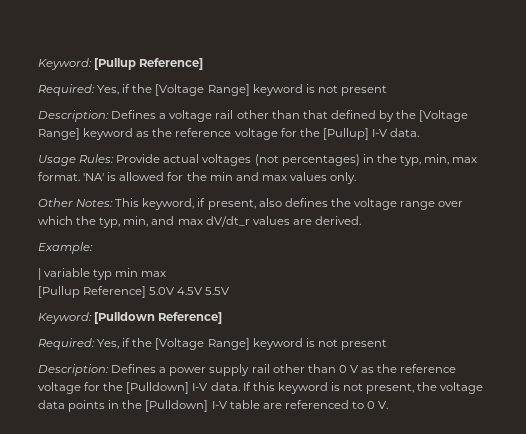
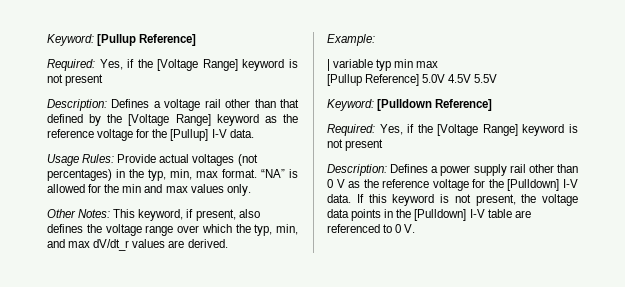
[83,173,105,181] 'NA' -> [261,169,285,178] “NA”

